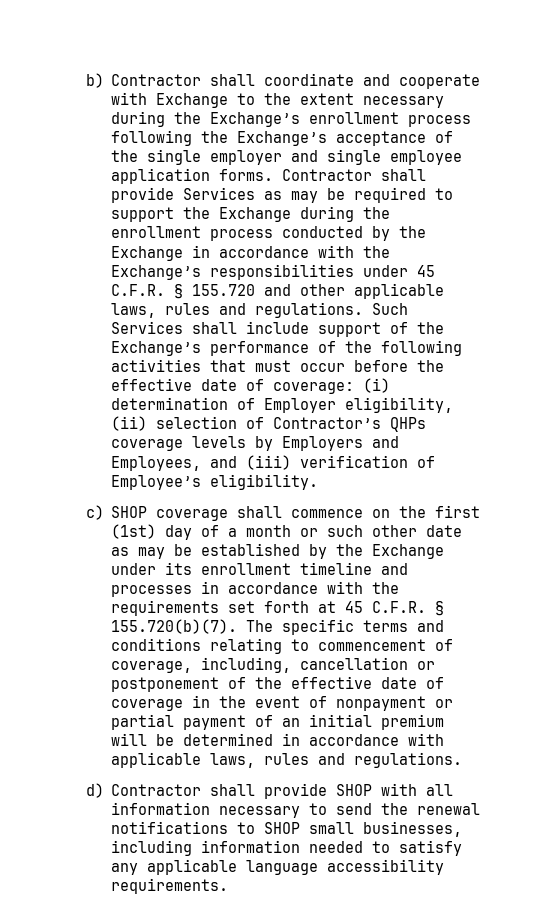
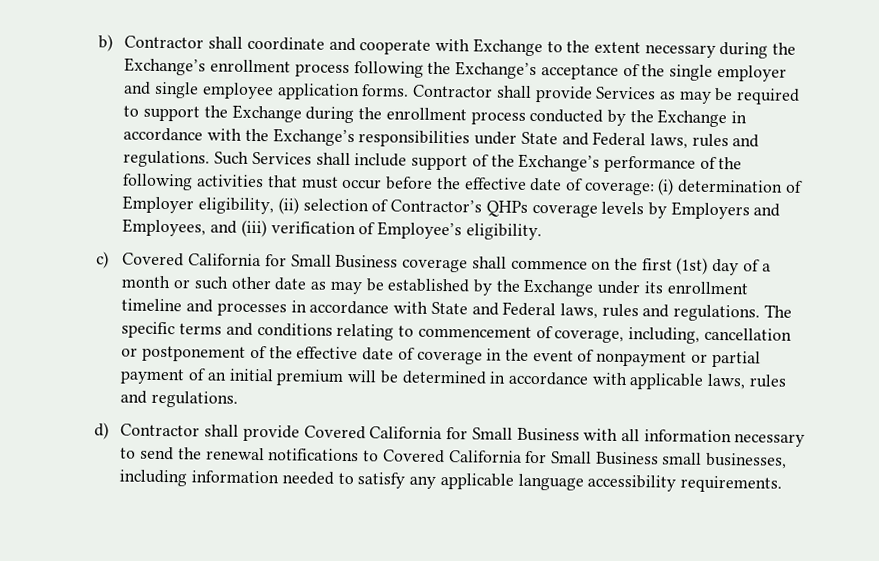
[417,265,436,277] [111,283,445,299] 45 C.F.R. § 155.720 and other applicable -> [520,131,647,147] State and Federal
[111,506,148,518] SHOP -> [122,252,399,269] Covered California for Small Business
[372,582,400,594] [111,600,445,616] [111,619,238,634] the requirements set forth at 45 C.F.R. § 155.720(b)(7). -> [430,301,761,322] State and Federal laws, rules and regulations.
[336,784,373,796] SHOP -> [303,425,580,442] Covered California for Small Business
[264,822,301,834] SHOP -> [382,449,659,466] Covered California for Small Business

